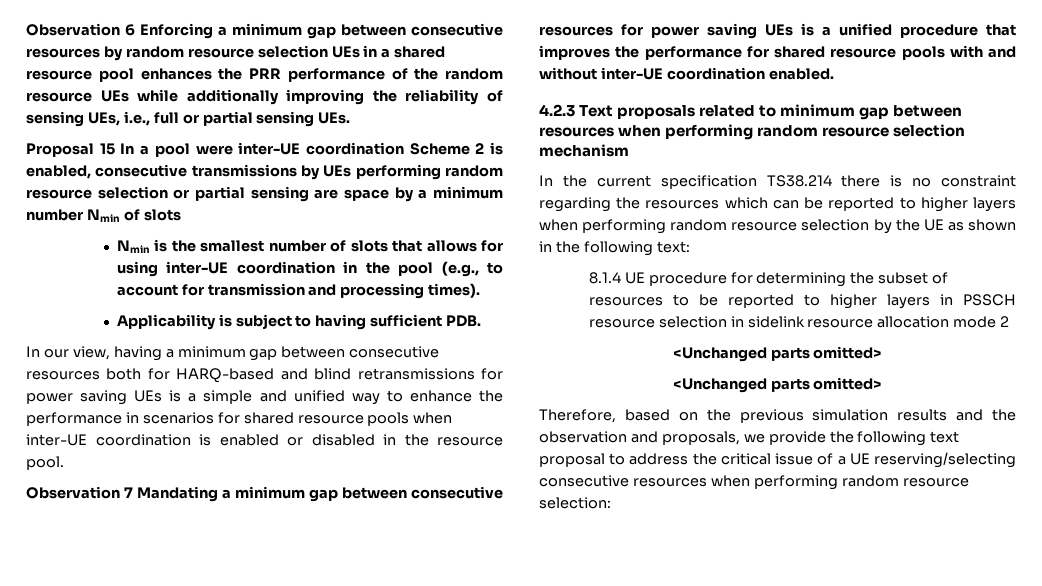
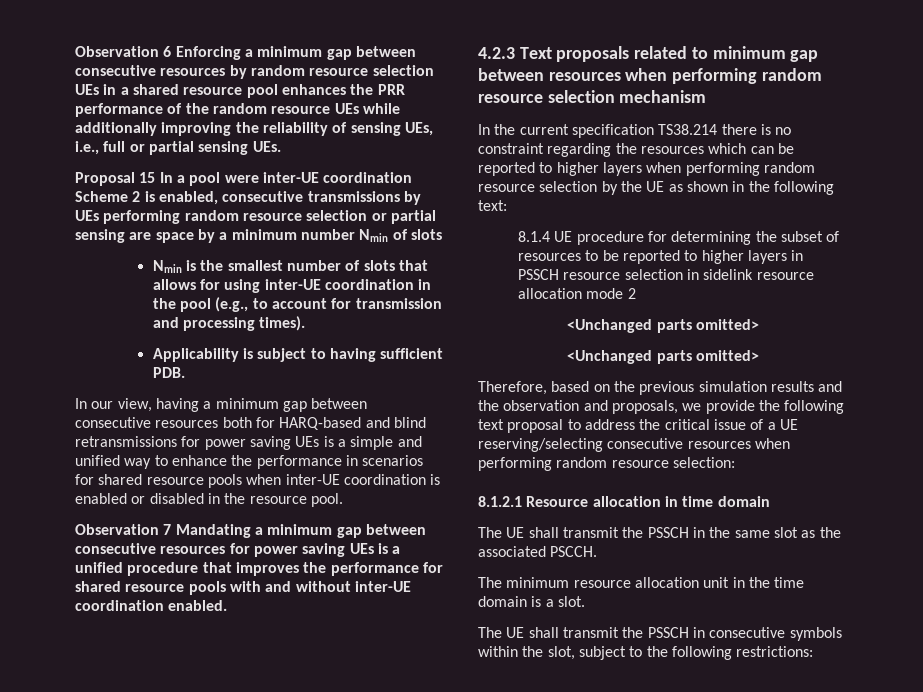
(611, 503) none -> [478,496,770,507] [478,527,841,538] [478,546,598,557] [478,577,805,588] [478,596,585,607] [478,627,842,641] [478,646,814,660] // 8.1.2.1 Resource allocation in time domain // The UE shall transmit the PSSCH in the same slot as the associated PSCCH. // The minimum resource allocation unit in the time domain is a slot. // The UE shall transmit the PSSCH in consecutive symbols within the slot, subject to the following restrictions:

